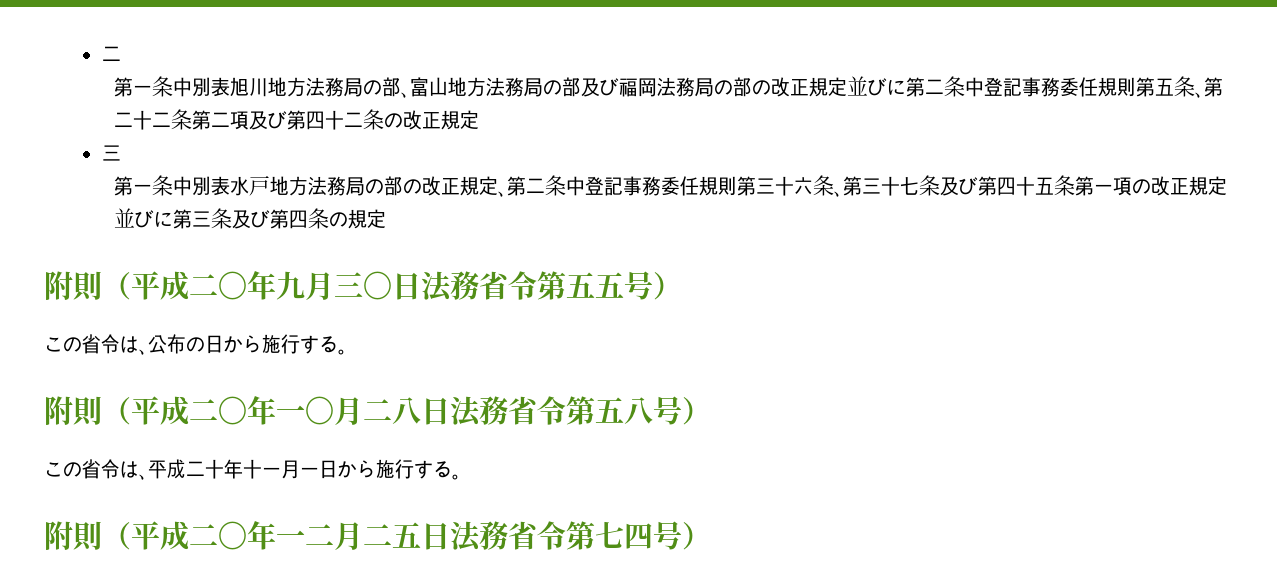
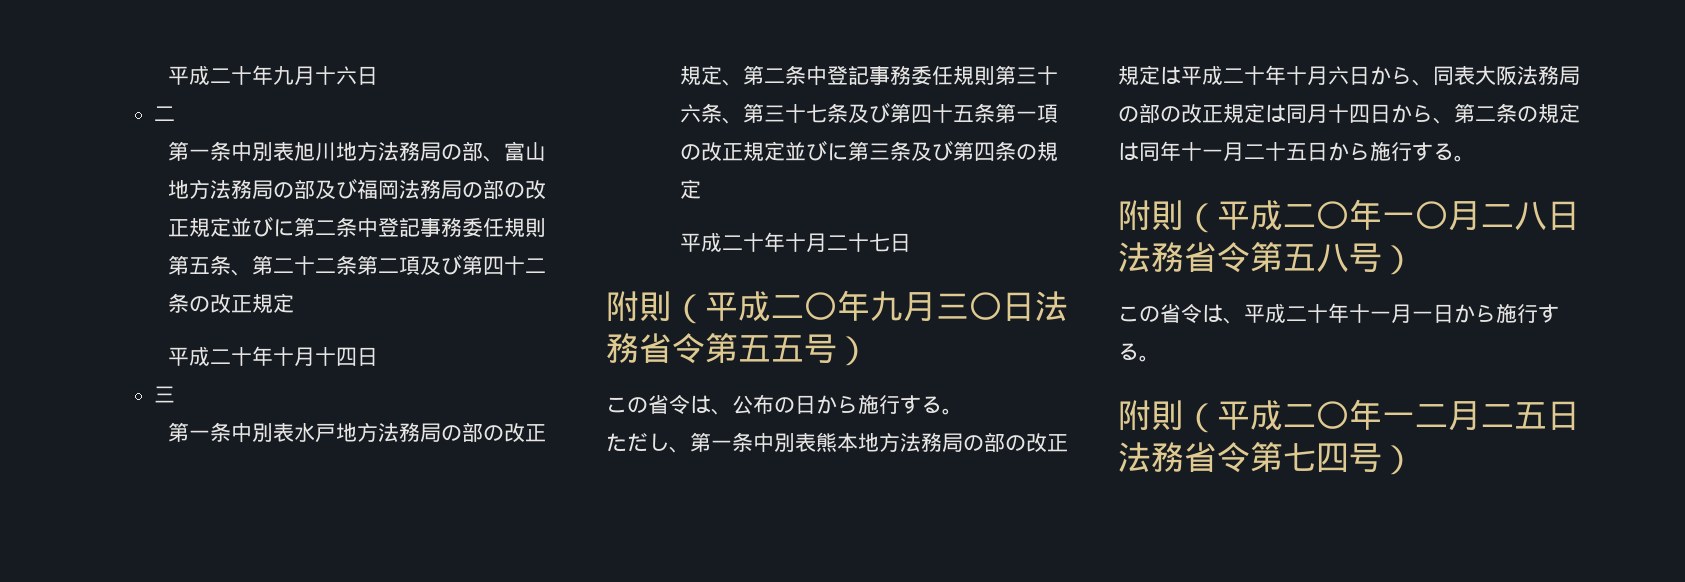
(102, 54) none -> [167,65,378,85] 平成二十年九月十六日 //
(480, 119) none -> [167,346,378,366] // 平成二十年十月十四日
(387, 218) none -> [679,232,911,252] // 平成二十年十月二十七日
(347, 352) none -> [606,432,1068,453] [1118,65,1580,86] [1118,103,1580,124] [1118,141,1475,162] // ただし、第一条中別表熊本地方法務局の部の改正規定は平成二十年十月六日から、同表大阪法務局の部の改正規定は同月十四日から、第二条の規定は同年十一月二十五日から施行する。

